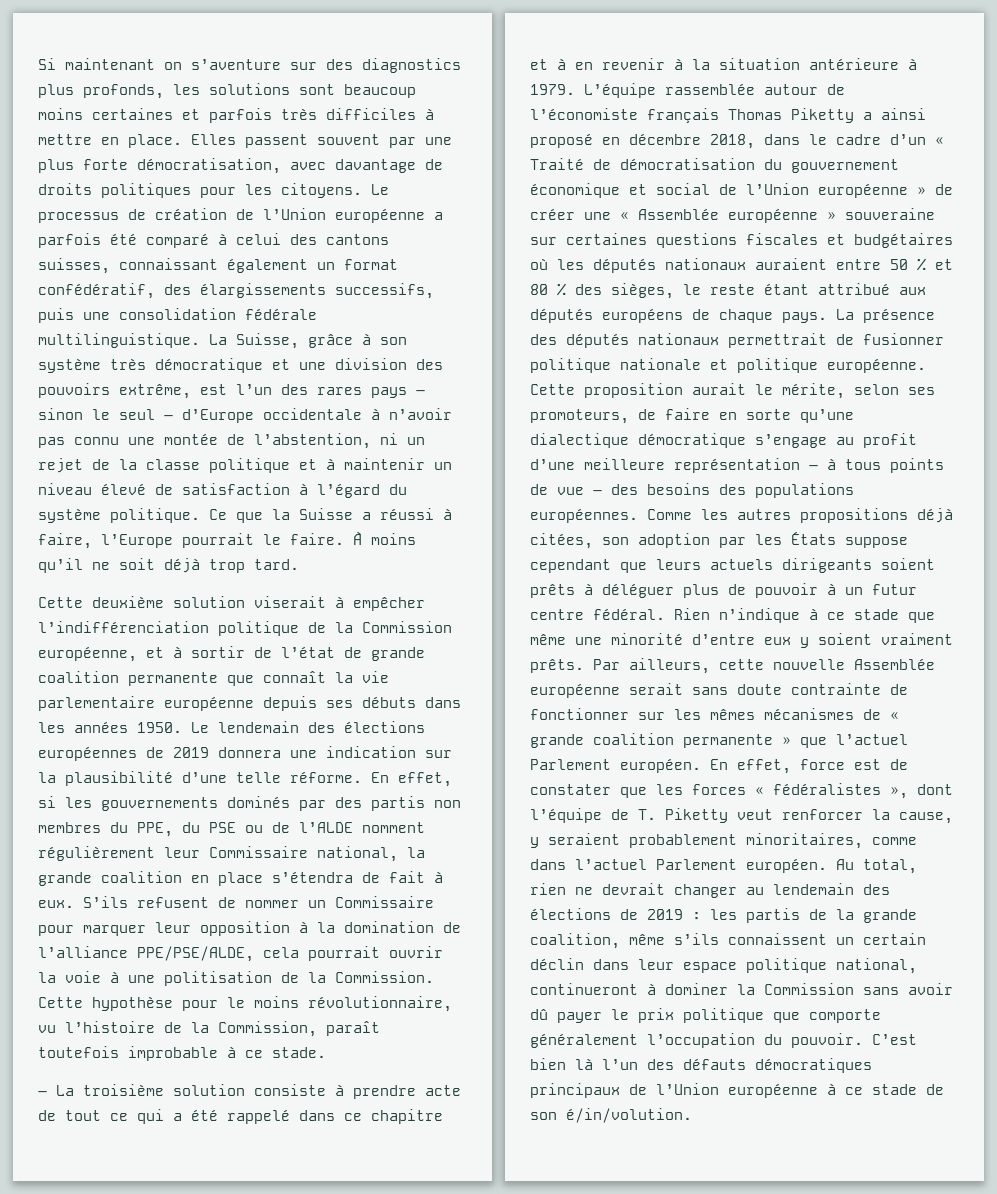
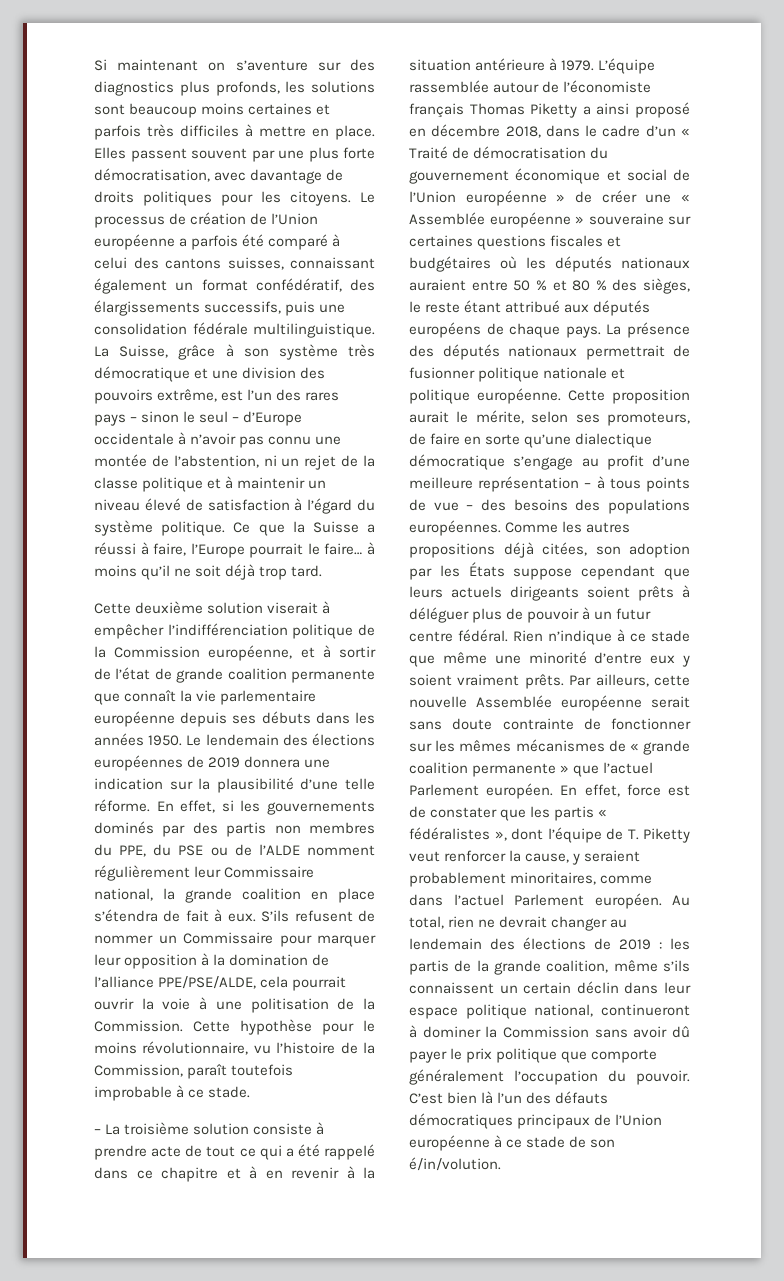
[290,531,362,545] faire. À -> [324,542,375,555] faire… à
[692,784,746,795] forces -> [554,806,595,821] partis

